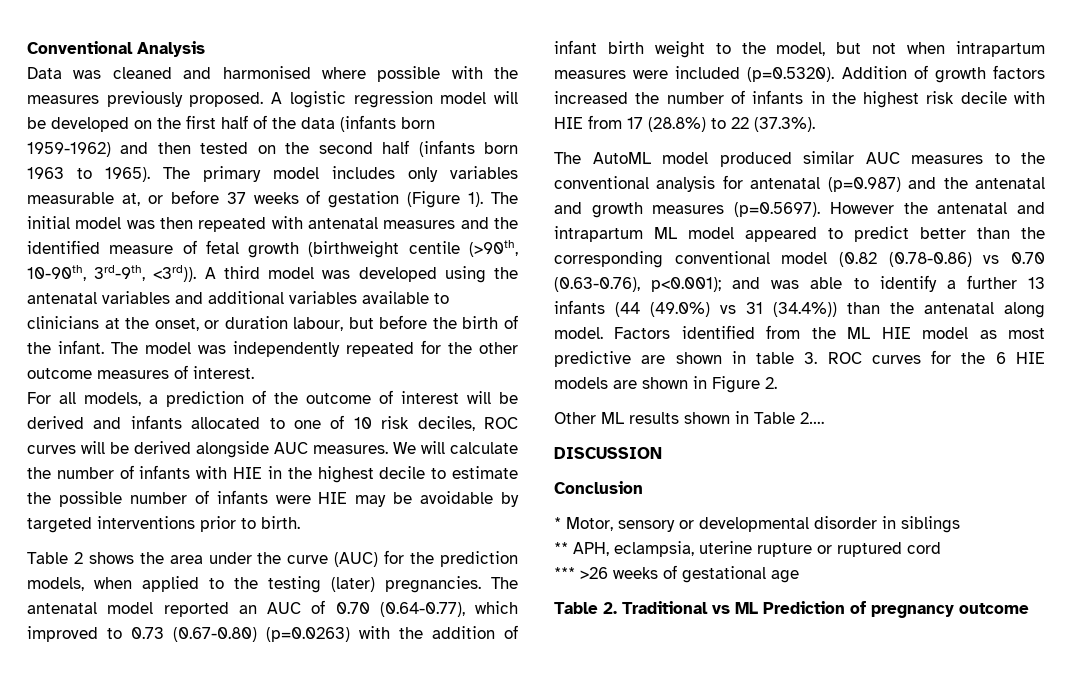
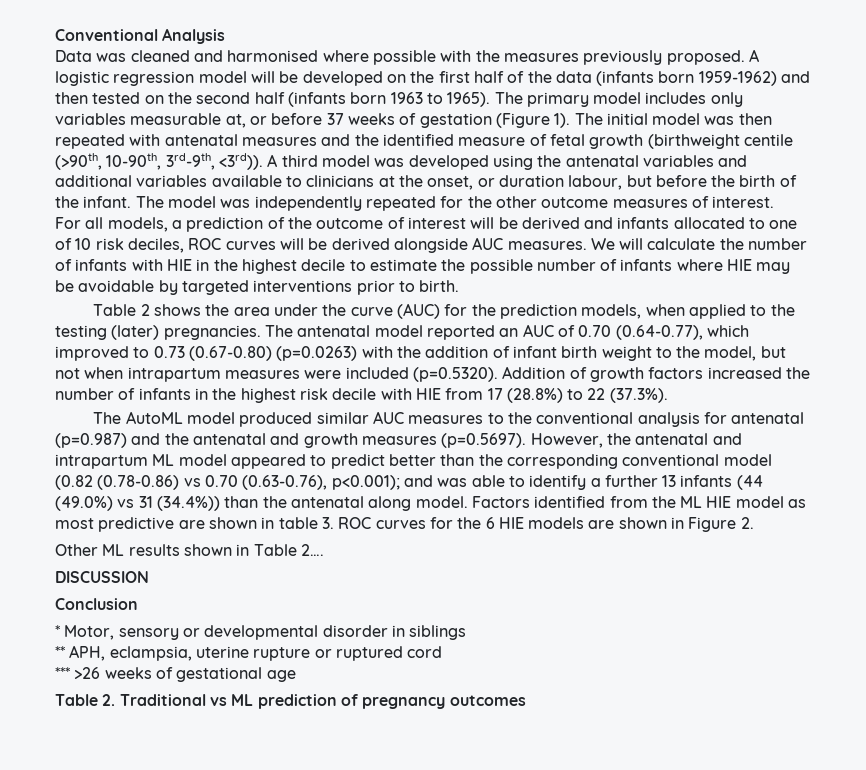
[275,495,311,504] were -> [676,259,723,271] where
[829,202,894,214] However -> [530,433,603,448] However,
[763,601,845,614] Prediction -> [257,694,337,709] prediction
[959,603,1029,614] outcome -> [449,695,526,706] outcomes

